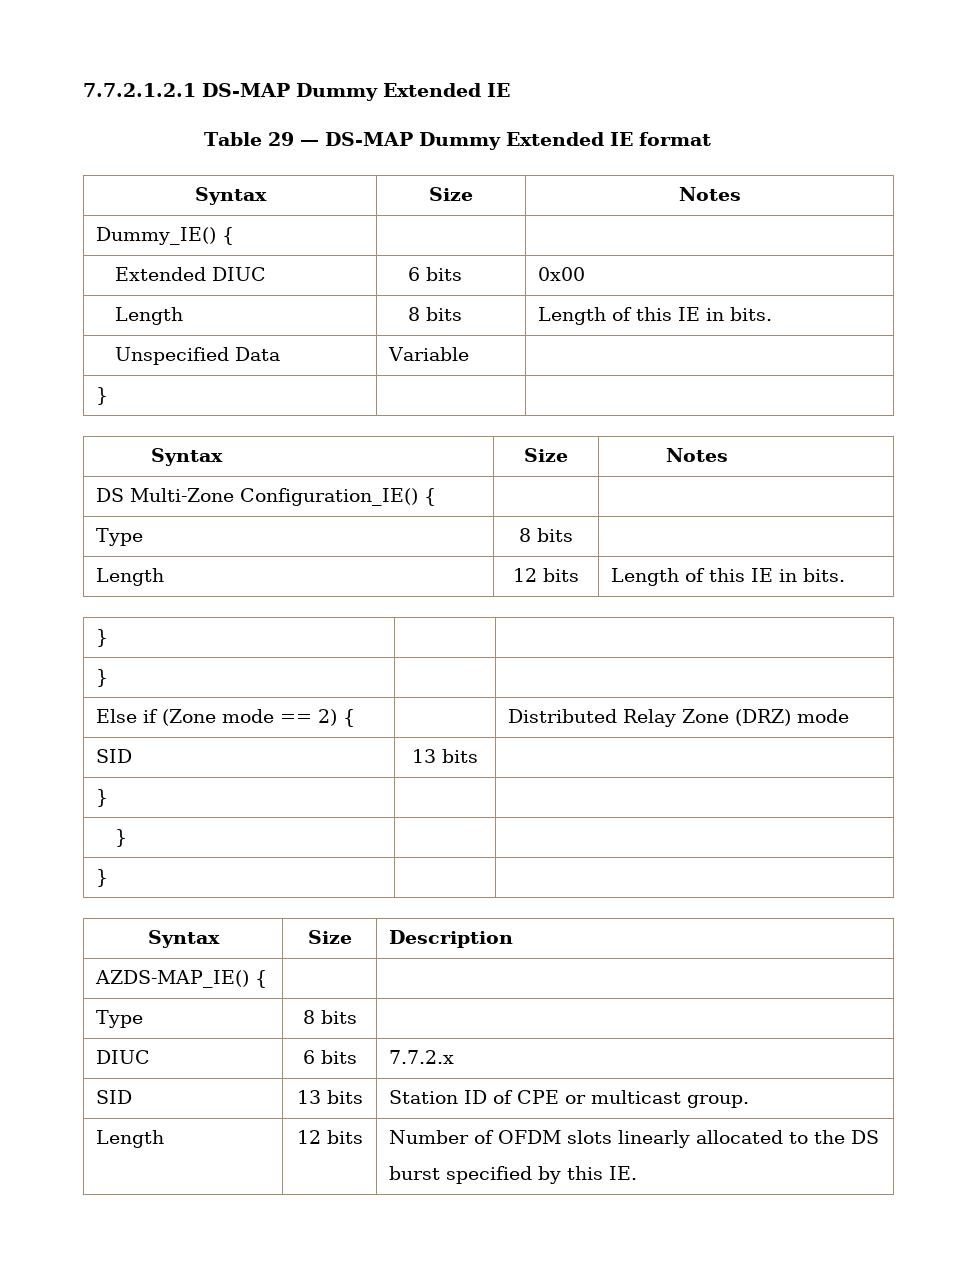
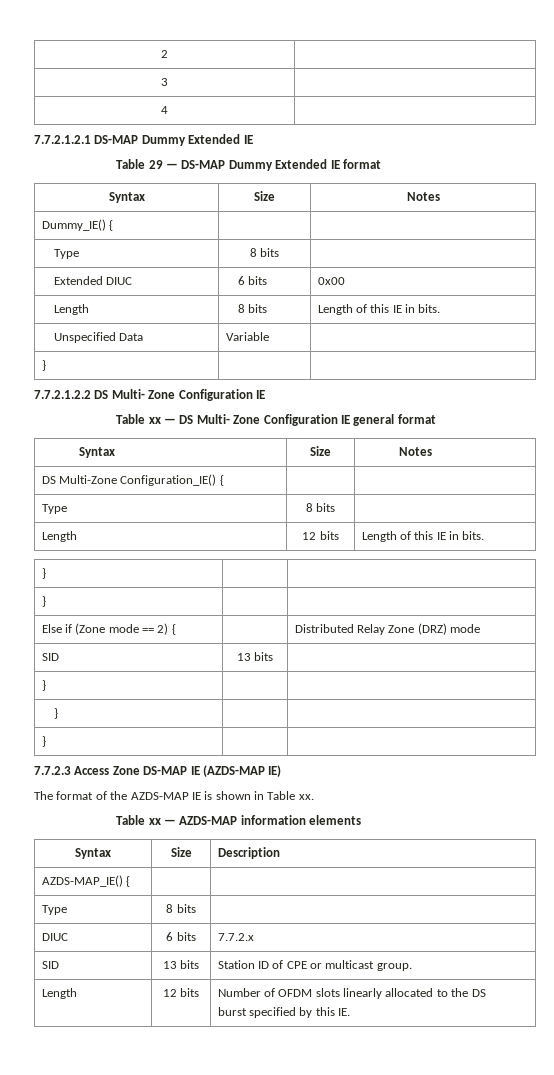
(83, 90) none -> [161,50,168,58] [161,78,168,86] [161,106,168,114] 2 | // 3 | // 4 | //
(235, 236) none -> [53,249,79,259] [249,248,280,257] // Type | 8 bits |
(109, 396) none -> [34,389,265,401] [116,414,436,426] // 7.7.2.1.2.2 DS Multi- Zone Configuration IE // Table xx — DS Multi- Zone Configuration IE general format
(109, 878) none -> [34,765,282,777] [34,791,314,800] [116,815,362,825] // 7.7.2.3 Access Zone DS-MAP IE (AZDS-MAP IE) // The format of the AZDS-MAP IE is shown in Table xx. // Table xx — AZDS-MAP information elements

